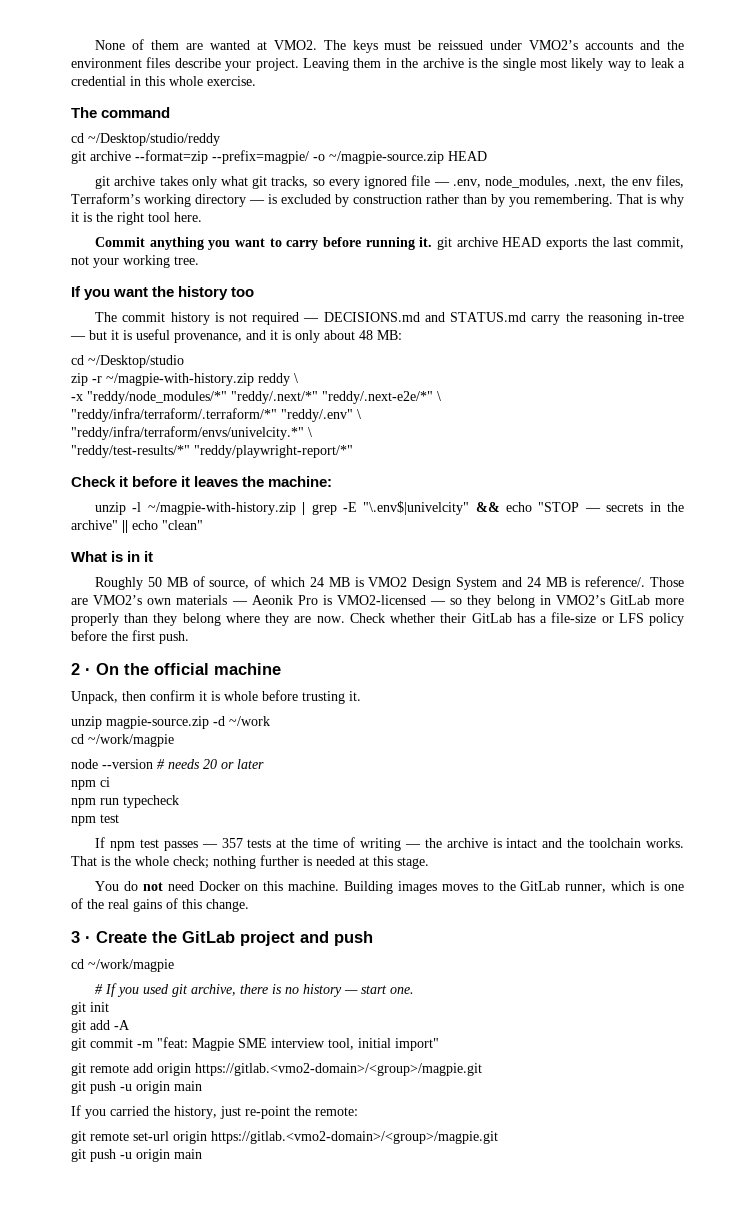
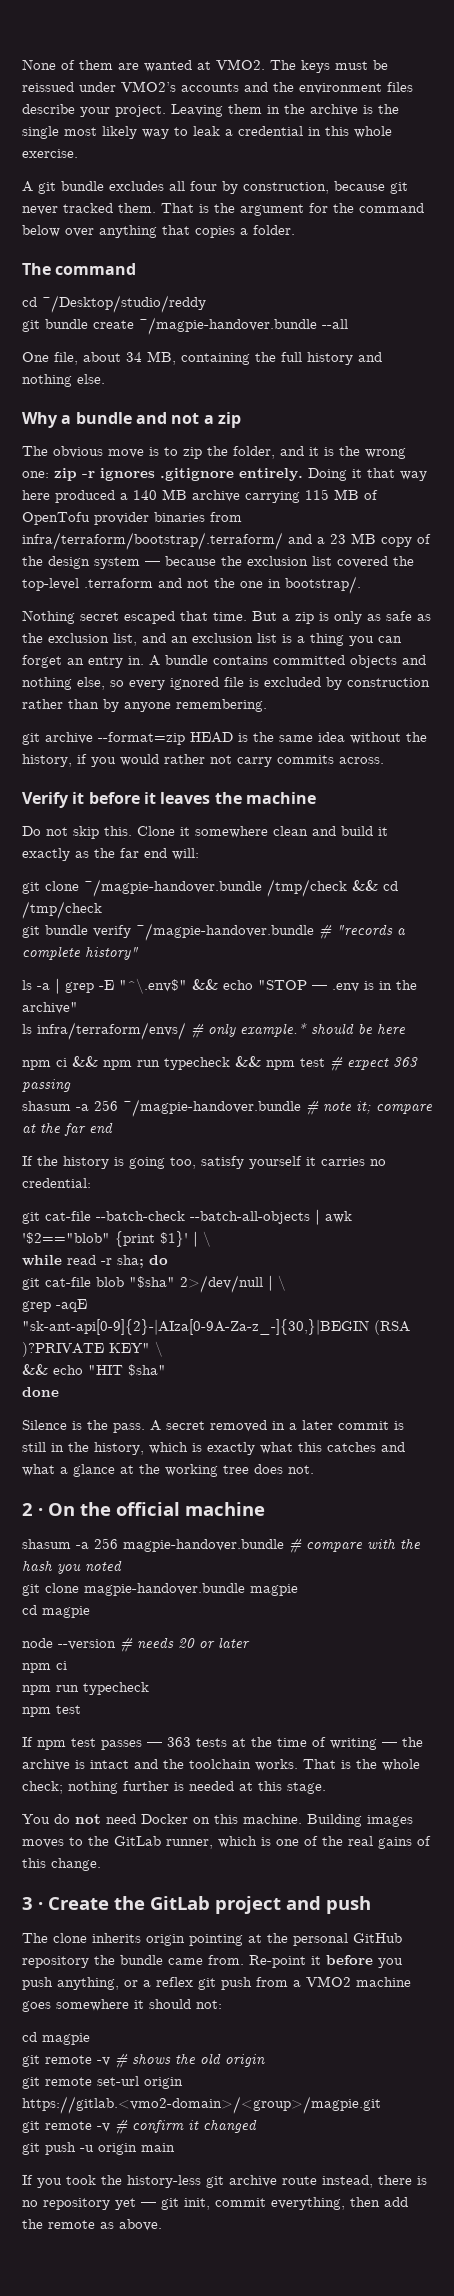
(256, 81) none -> [22,181,408,194] [22,203,424,216] [22,225,295,238] // A git bundle excludes all four by construction, because git never tracked them. That is the argument for the command below over anything that copies a folder.
[90,150,487,164] [95,175,685,189] [71,193,265,207] archive --format=zip --prefix=magpie/ -o ~/magpie-source.zip HEAD // git archive takes only what git tracks, so every ignored file — .env, node_modules, .next, the env files, Terraform’s working directory — -> [45,317,348,335] [22,351,382,365] [22,374,105,387] [22,412,241,428] [22,446,406,459] [22,468,427,481] [22,489,378,503] [22,512,242,525] [22,532,431,550] [22,556,414,569] [22,576,361,594] [22,610,431,624] [22,633,402,646] [22,655,426,668] [22,677,244,690] bundle create ~/magpie-handover.bundle --all // One file, about 34 MB, containing the full history and nothing else. // Why a bundle and not a zip // The obvious move is to zip the folder, and it is the wrong one: zip -r ignores .gitignore entirely. Doing it that way here produced a 140 MB archive carrying 115 MB of OpenTofu provider binaries from infra/terraform/bootstrap/.terraform/ and a 23 MB copy of the design system — because the exclusion list covered the top-level .terraform and not the one in bootstrap/. // Nothing secret escaped that time. But a zip is only as safe as the exclusion list, and an exclusion list is a thing you can forget an entry in. A bundle contains committed objects and nothing else, so every ignored file
[509,197,530,207] you -> [124,702,171,712] anyone
[617,194,684,207] [71,212,202,225] [95,237,684,250] [71,255,199,268] [71,286,255,300] [95,312,684,325] [70,329,402,343] [71,355,184,368] [71,373,298,386] [71,391,441,404] [71,408,361,422] [71,426,312,440] [71,445,353,458] [71,476,116,487] That is why it is the right tool here. // Commit anything you want to carry before running it. git archive HEAD exports the last commit, not your working tree. // If you want the history too // The commit history is not required — DECISIONS.md and STATUS.md carry the reasoning in-tree — but it is useful provenance, and it is only about 48 MB: // cd ~/Desktop/studio // zip -r ~/magpie-with-history.zip reddy \ // -x "reddy/node_modules/*" "reddy/.next/*" "reddy/.next-e2e/*" \ // "reddy/infra/terraform/.terraform/*" "reddy/.env" \ // "reddy/infra/terraform/envs/univelcity.*" \ // "reddy/test-results/*" "reddy/playwright-report/*" // Check -> [22,732,427,745] [22,754,384,767] [22,792,69,808] // git archive --format=zip HEAD is the same idea without the history, if you would rather not carry commits across. // Verify
[268,476,333,487] [95,502,296,515] machine: // unzip -l ~/magpie-with-history.zip -> [245,792,316,804] [22,826,388,839] [22,848,199,861] [22,879,398,897] [22,901,102,919] [22,923,406,941] [22,946,139,960] [22,980,50,990] machine // Do not skip this. Clone it somewhere clean and build it exactly as the far end will: // git clone ~/magpie-handover.bundle /tmp/check && cd /tmp/check // git bundle verify ~/magpie-handover.bundle # "records a complete history" // ls -a
[363,501,470,515] "\.env$|univelcity" -> [119,978,187,994] "^\.env$"
[606,503,644,512] secrets -> [332,981,374,992] .env is
[122,520,203,533] [71,551,154,562] [95,576,685,590] [71,595,684,608] [71,612,685,626] [71,630,189,644] || echo "clean" // What is in it // Roughly 50 MB of source, of which 24 MB is VMO2 Design System and 24 MB is reference/. Those are VMO2’s own materials — Aeonik Pro is VMO2-licensed — so they belong in VMO2’s GitLab more properly than they belong where they are now. Check whether their GitLab has a file-size or LFS policy before the first push. -> [22,1022,406,1040] [22,1056,418,1071] [22,1079,71,1092] [22,1099,433,1117] [22,1122,113,1136] [22,1156,386,1169] [22,1178,91,1188] [22,1209,352,1225] [22,1231,211,1247] [22,1255,168,1268] [22,1275,286,1293] [22,1299,87,1312] [22,1319,410,1335] [22,1341,163,1357] [22,1364,166,1376] [22,1387,59,1397] [22,1420,404,1433] [22,1442,405,1455] [22,1464,314,1477] // ls infra/terraform/envs/ # only example.* should be here // npm ci && npm run typecheck && npm test # expect 363 passing // shasum -a 256 ~/magpie-handover.bundle # note it; compare at the far end // If the history is going too, satisfy yourself it carries no credential: // git cat-file --batch-check --batch-all-objects | awk '$2=="blob" {print $1}' | \ // while read -r sha; do // git cat-file blob "$sha" 2>/dev/null | \ // grep -aqE "sk-ant-api[0-9]{2}-|AIza[0-9A-Za-z_-]{30,}|BEGIN (RSA )?PRIVATE KEY" \ // && echo "HIT $sha" // done // Silence is the pass. A secret removed in a later commit is still in the history, which is exactly what this catches and what a glance at the working tree does not.
[71,690,361,704] [71,716,270,729] [71,734,174,747] Unpack, then confirm it is whole before trusting it. // unzip magpie-source.zip -d ~/work // cd ~/work/magpie -> [22,1538,421,1553] [22,1560,122,1574] [22,1583,298,1596] [22,1605,90,1618] shasum -a 256 magpie-handover.bundle # compare with the hash you noted // git clone magpie-handover.bundle magpie // cd magpie
[221,838,243,848] 357 -> [167,1737,191,1747] 363
[71,959,174,972] [95,983,415,997] [71,1002,109,1015] [71,1020,130,1033] [71,1037,439,1051] [71,1063,482,1076] cd ~/work/magpie // # If you used git archive, there is no history — start one. // git init // git add -A // git commit -m "feat: Magpie SME interview tool, initial import" // git remote add origin https://gitlab.<vmo2-domain>/<group>/magpie.git -> [22,1933,402,1946] [22,1955,403,1968] [22,1976,411,1990] [22,1999,222,2012] [22,2032,90,2045] [22,2053,265,2068] [22,2076,183,2089] [22,2096,381,2114] [22,2119,257,2134] The clone inherits origin pointing at the personal GitHub repository the bundle came from. Re-point it before you push anything, or a reflex git push from a VMO2 machine goes somewhere it should not: // cd magpie // git remote -v # shows the old origin // git remote set-url origin https://gitlab.<vmo2-domain>/<group>/magpie.git // git remote -v # confirm it changed
[110,1106,358,1119] [71,1131,498,1144] [71,1149,202,1162] carried the history, just re-point the remote: // git remote set-url origin https://gitlab.<vmo2-domain>/<group>/magpie.git // git push -u origin main -> [66,2175,427,2188] [22,2197,408,2210] [22,2219,162,2231] took the history-less git archive route instead, there is no repository yet — git init, commit everything, then add the remote as above.

